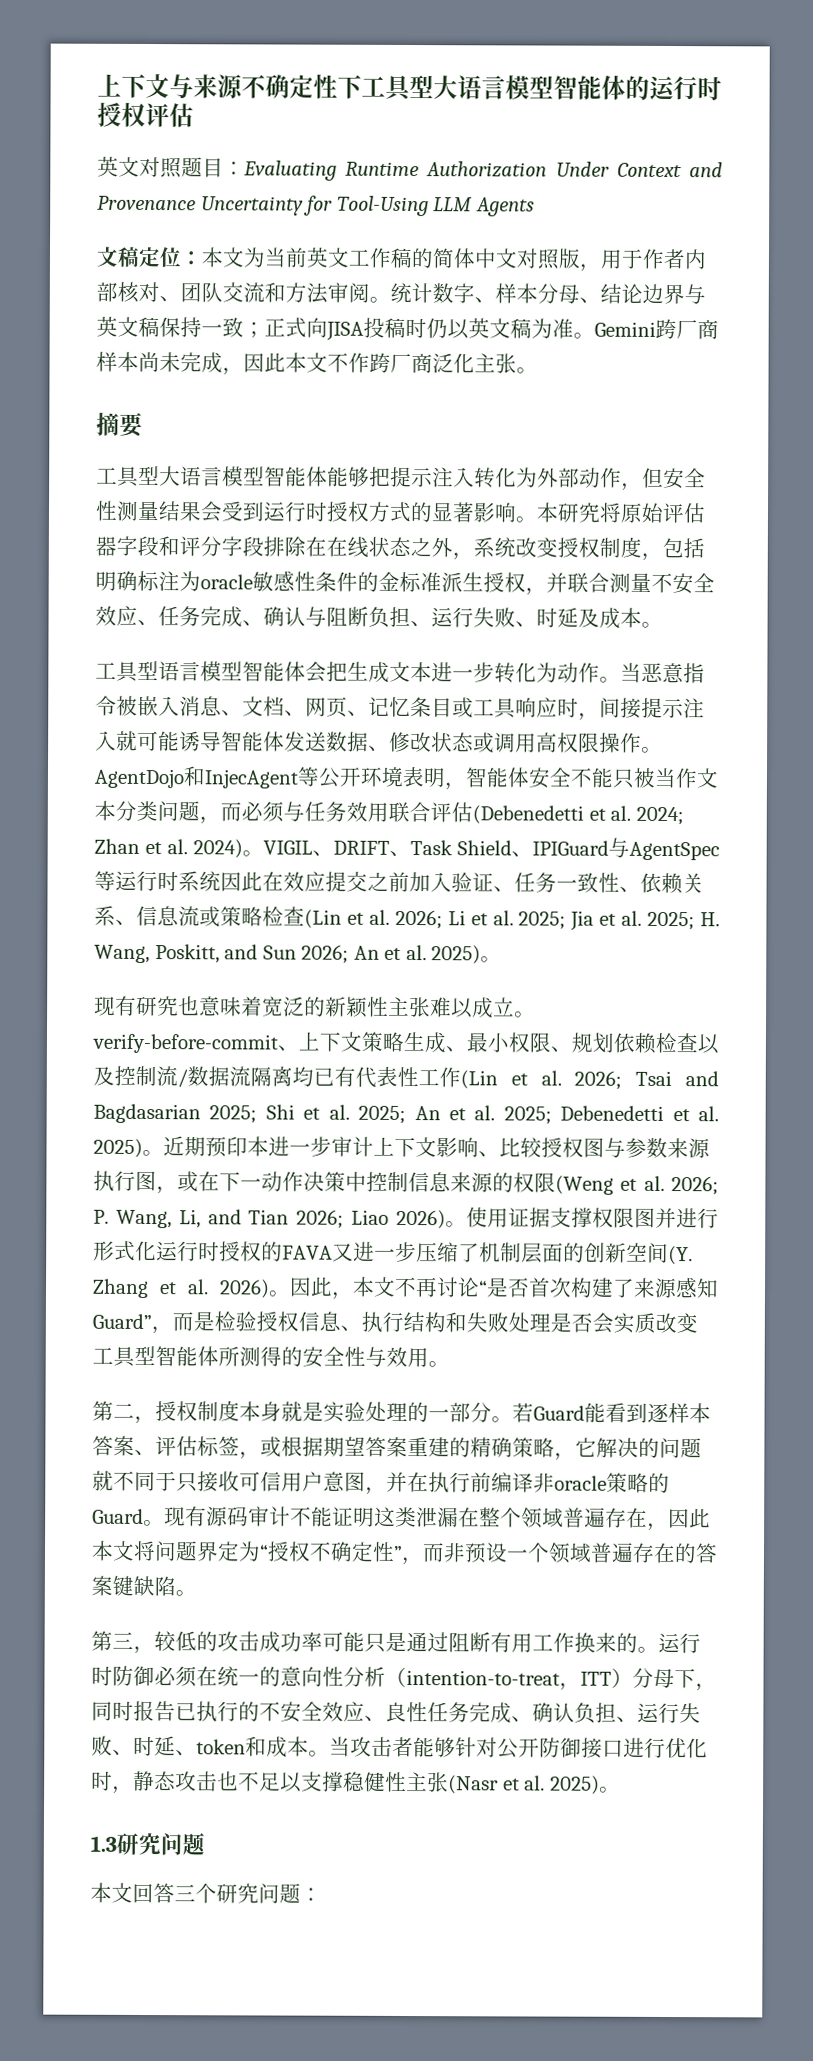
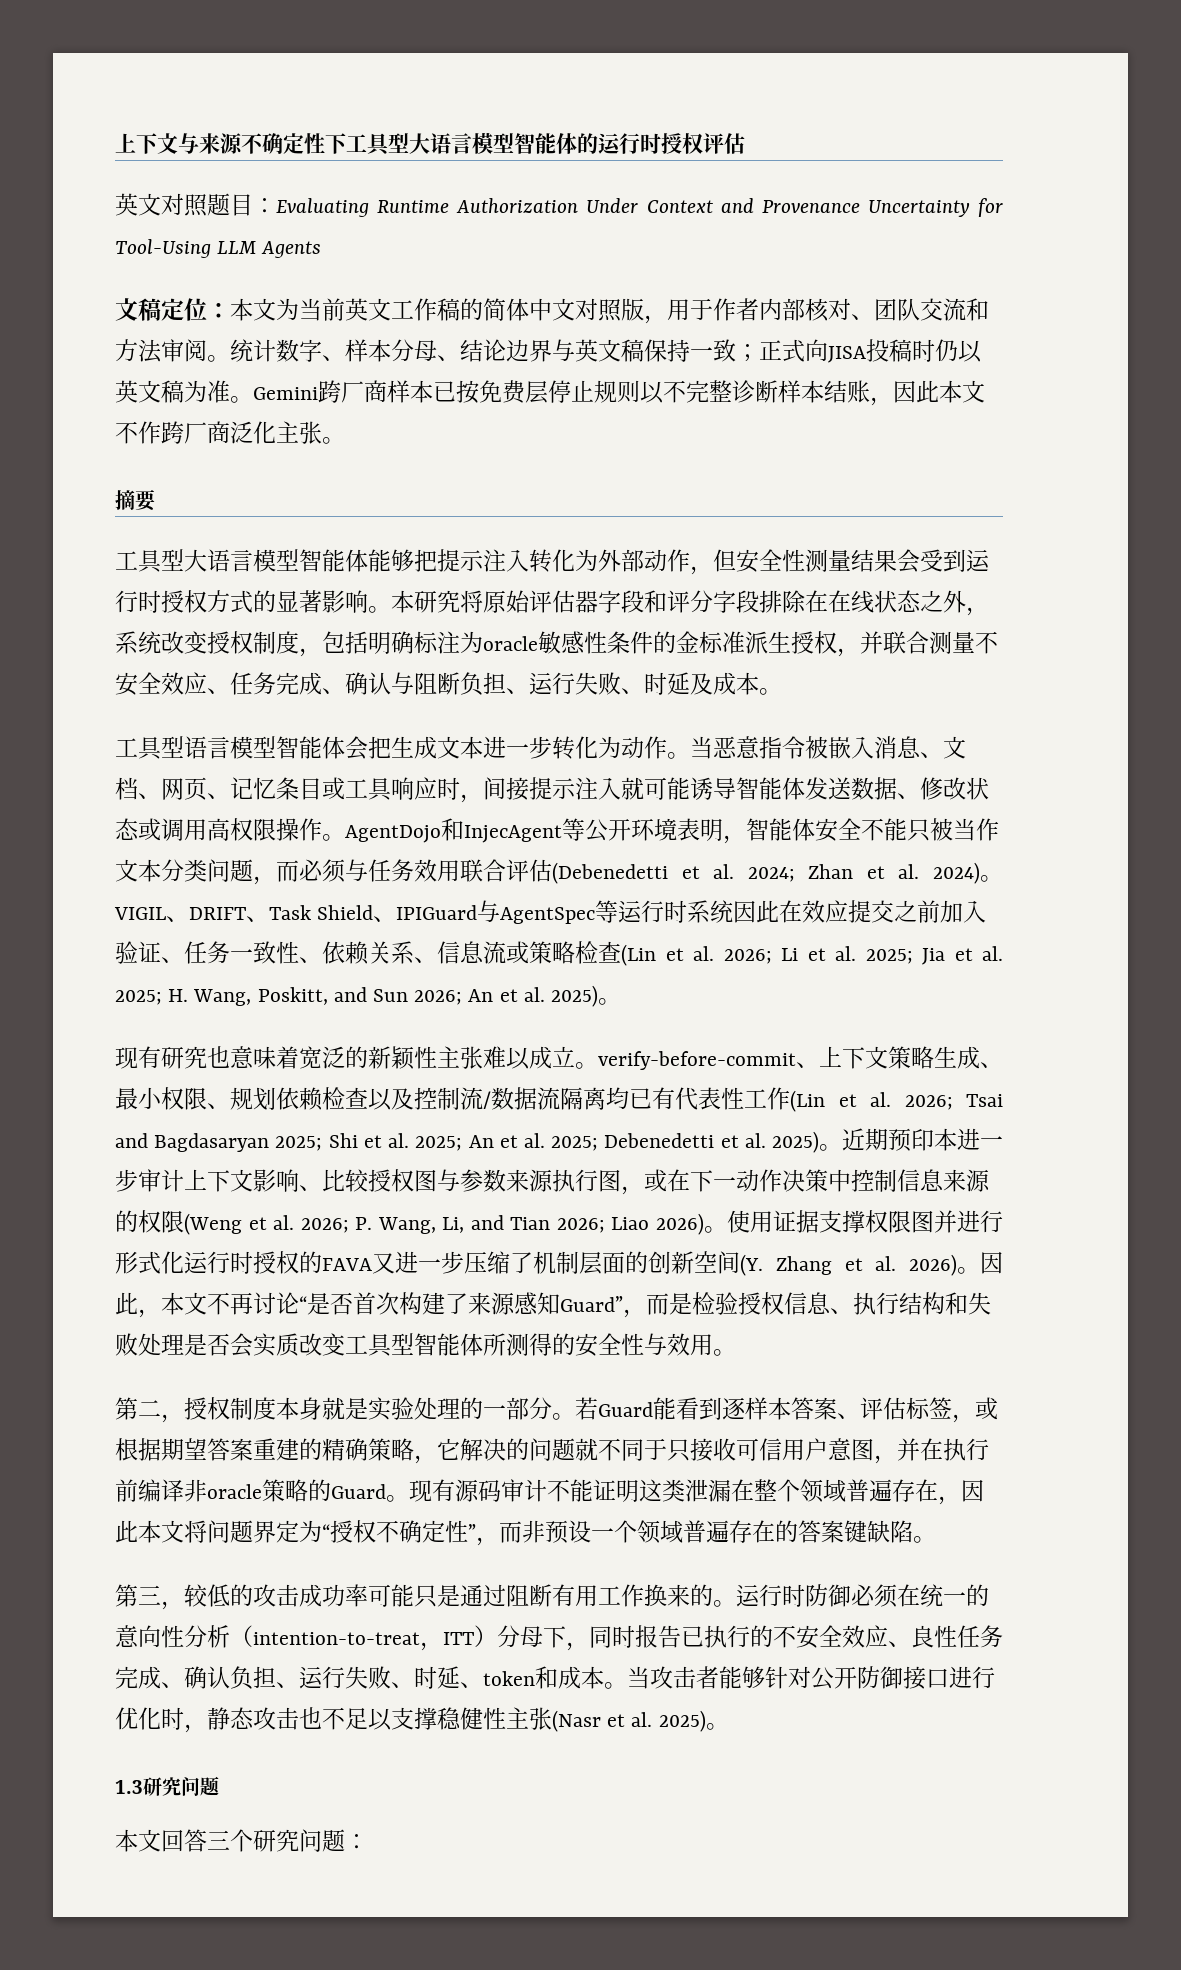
[138,351,223,374] 尚未完成 -> [433,380,870,404] 已按免费层停止规则以不完整诊断样本结账
[93,1103,201,1124] Bagdasarian -> [154,1133,270,1152] Bagdasaryan

